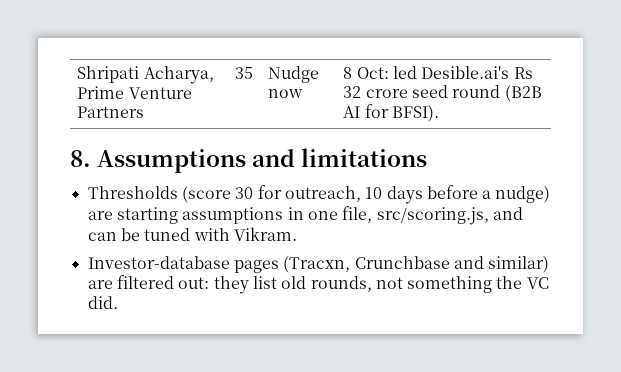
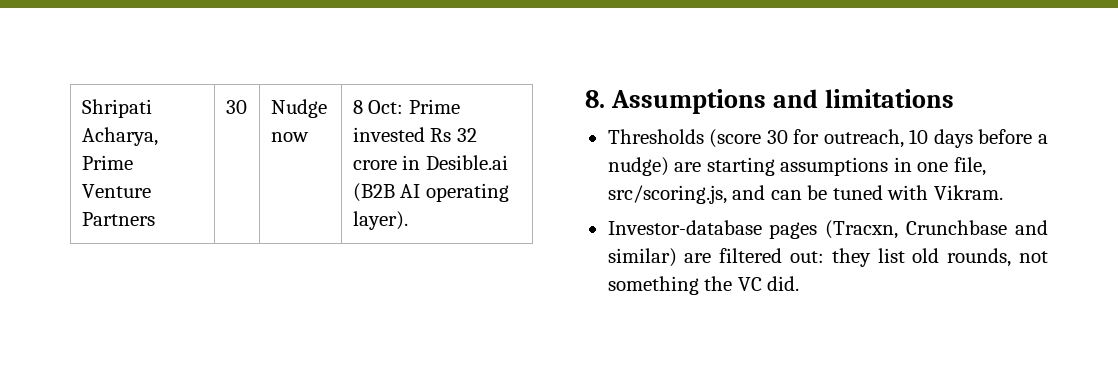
[235,67,254,79] 35 -> [225,100,247,114] 30
[392,66,510,79] led Desible.ai's -> [408,99,460,114] [352,127,425,142] Prime invested
[411,85,542,102] [343,104,439,122] seed round (B2B AI for BFSI). -> [402,155,508,170] [352,183,509,202] [352,211,408,230] in Desible.ai (B2B AI operating layer).

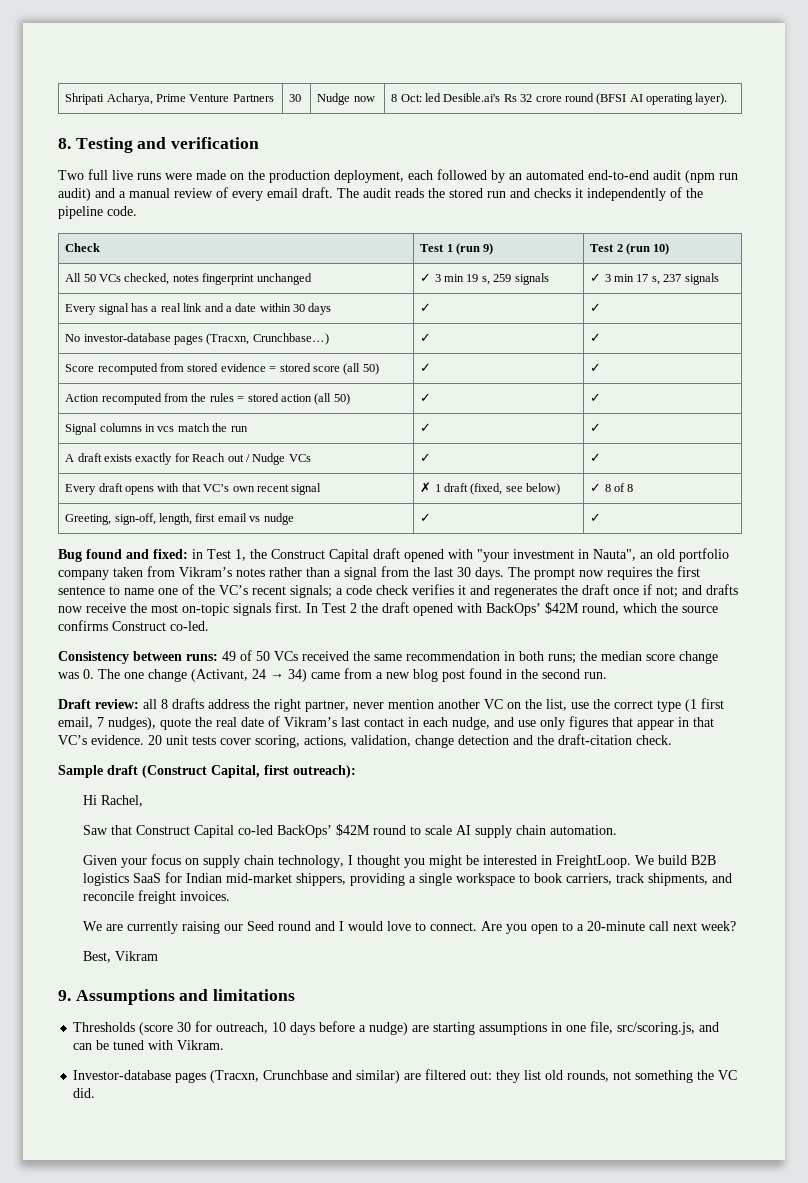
[408,99,460,114] [352,127,425,142] Prime invested -> [425,93,501,102] led Desible.ai's
[402,155,508,170] [352,183,395,202] in Desible.ai (B2B -> [564,93,627,105] round (BFSI
(605, 99) none -> [75,137,260,153] [58,169,738,183] [58,187,703,201] [58,206,137,219] [65,243,101,252] [420,243,494,255] [590,243,670,255] [65,273,312,285] [420,273,549,285] [590,273,719,285] [65,303,332,315] [420,303,432,312] [590,303,602,312] [65,333,329,345] [420,333,432,342] [590,333,602,342] [65,363,379,375] [420,363,432,372] [590,363,602,372] [65,393,350,405] [420,393,432,402] [590,393,602,402] [65,423,248,435] [420,423,432,432] [590,423,602,432] [65,453,311,465] [420,453,432,462] [590,453,602,462] [65,483,322,495] [420,482,561,495] [590,483,634,492] [65,513,294,525] [420,513,432,522] [590,513,602,522] [58,548,729,562] [58,566,700,580] [58,584,738,598] [58,602,718,616] [58,620,209,631] [58,650,718,664] [58,668,607,682] [58,698,724,712] [58,716,714,730] [58,734,672,748] [58,765,356,778] [83,795,144,807] [83,824,618,838] [83,854,717,868] [83,872,733,886] [83,890,231,904] [83,921,737,934] [83,951,159,963] [58,990,71,1001] Testing and verification // Two full live runs were made on the production deployment, each followed by an automated end-to-end audit (npm run audit) and a manual review of every email draft. The audit reads the stored run and checks it independently of the pipeline code. // Check | Test 1 (run 9) | Test 2 (run 10) // All 50 VCs checked, notes fingerprint unchanged | ✓ 3 min 19 s, 259 signals | ✓ 3 min 17 s, 237 signals // Every signal has a real link and a date within 30 days | ✓ | ✓ // No investor-database pages (Tracxn, Crunchbase…) | ✓ | ✓ // Score recomputed from stored evidence = stored score (all 50) | ✓ | ✓ // Action recomputed from the rules = stored action (all 50) | ✓ | ✓ // Signal columns in vcs match the run | ✓ | ✓ // A draft exists exactly for Reach out / Nudge VCs | ✓ | ✓ // Every draft opens with that VC’s own recent signal | ✗ 1 draft (fixed, see below) | ✓ 8 of 8 // Greeting, sign-off, length, first email vs nudge | ✓ | ✓ // Bug found and fixed: in Test 1, the Construct Capital draft opened with "your investment in Nauta", an old portfolio company taken from Vikram’s notes rather than a signal from the last 30 days. The prompt now requires the first sentence to name one of the VC’s recent signals; a code check verifies it and regenerates the draft once if not; and drafts now receive the most on-topic signals first. In Test 2 the draft opened with BackOps’ $42M round, which the source confirms Construct co-led. // Consistency between runs: 49 of 50 VCs received the same recommendation in both runs; the median score change was 0. The one change (Activant, 24 → 34) came from a new blog post found in the second run. // Draft review: all 8 drafts address the right partner, never mention another VC on the list, use the correct type (1 first email, 7 nudges), quote the real date of Vikram’s last contact in each nudge, and use only figures that appear in that VC’s evidence. 20 unit tests cover scoring, actions, validation, change detection and the draft-citation check. // Sample draft (Construct Capital, first outreach): // Hi Rachel, // Saw that Construct Capital co-led BackOps’ $42M round to scale AI supply chain automation. // Given your focus on supply chain technology, I thought you might be interested in FreightLoop. We build B2B logistics SaaS for Indian mid-market shippers, providing a single workspace to book carriers, track shipments, and reconcile freight invoices. // We are currently raising our Seed round and I would love to connect. Are you open to a 20-minute call next week? // Best, Vikram // 9.

